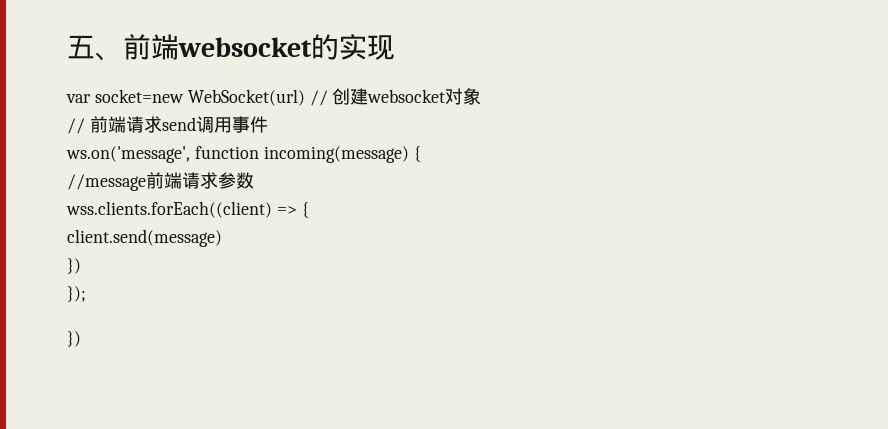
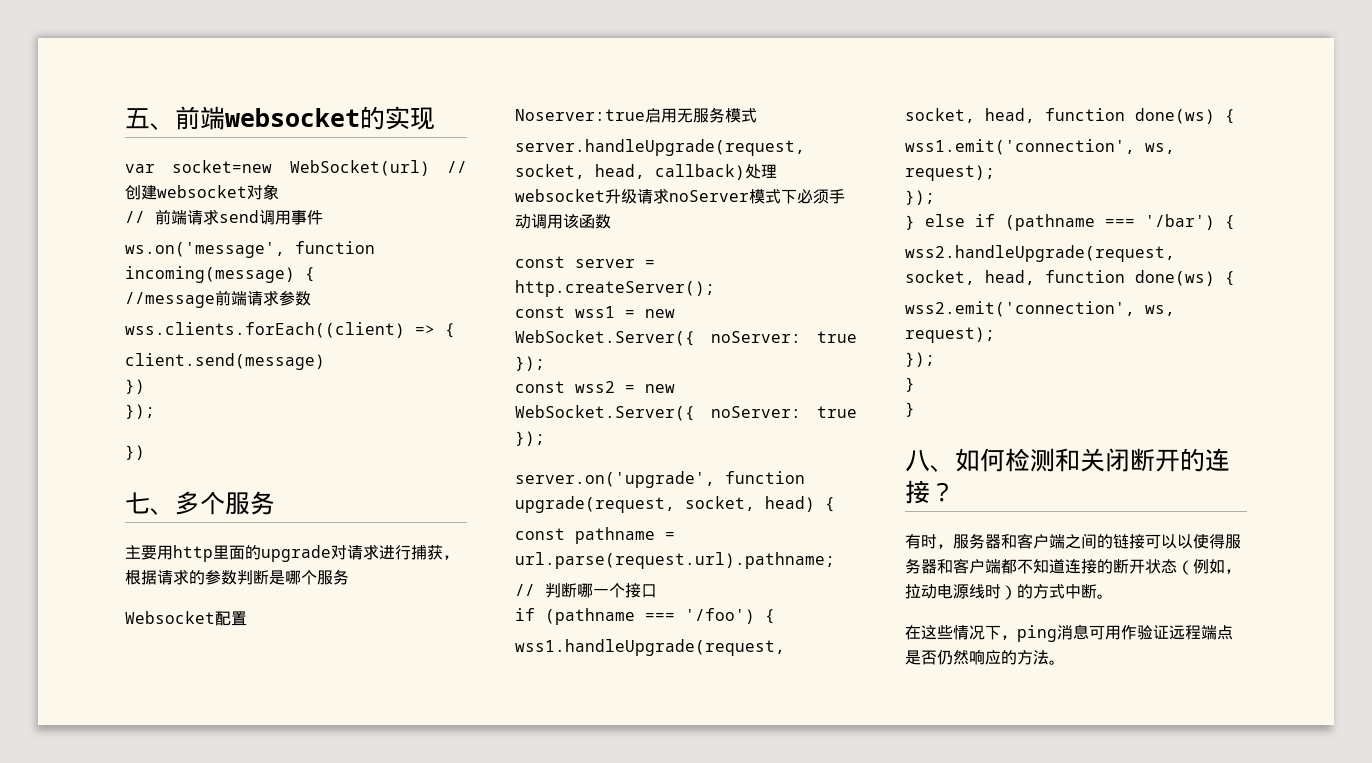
(81, 339) none -> [125,491,275,515] [125,544,459,562] [125,569,349,585] [125,611,247,626] [515,107,757,123] [515,139,805,156] [515,164,777,180] [515,188,845,204] [515,214,611,229] [515,256,655,268] [515,280,715,297] [515,306,675,318] [515,330,857,346] [515,356,545,371] [515,381,675,393] [515,405,857,421] [515,431,545,446] [515,471,805,488] [515,496,835,513] [515,527,675,544] [515,552,835,569] [515,583,657,598] [515,608,775,625] [515,639,785,656] [905,108,1235,124] [905,139,1175,155] [905,165,995,181] [905,190,935,205] [905,214,1235,231] [905,245,1175,262] [905,270,1235,286] [905,301,1175,317] [905,327,995,343] [905,352,935,367] [905,377,915,392] [905,402,915,417] [905,448,1230,472] [905,480,955,504] [905,533,1241,549] [905,558,1241,575] [905,584,1113,600] [905,624,1233,642] [905,649,1065,665] // 七、多个服务 // 主要用http里面的upgrade对请求进行捕获，根据请求的参数判断是哪个服务 // Websocket配置 // Noserver:true启用无服务模式 // server.handleUpgrade(request, socket, head, callback)处理websocket升级请求noServer模式下必须手动调用该函数 // const server = http.createServer(); // const wss1 = new WebSocket.Server({ noServer: true }); // const wss2 = new WebSocket.Server({ noServer: true }); // server.on('upgrade', function upgrade(request, socket, head) { // const pathname = url.parse(request.url).pathname; // // 判断哪一个接口 // if (pathname === '/foo') { // wss1.handleUpgrade(request, socket, head, function done(ws) { // wss1.emit('connection', ws, request); // }); // } else if (pathname === '/bar') { // wss2.handleUpgrade(request, socket, head, function done(ws) { // wss2.emit('connection', ws, request); // }); // } // } // 八、如何检测和关闭断开的连接？ // 有时，服务器和客户端之间的链接可以以使得服务器和客户端都不知道连接的断开状态（例如，拉动电源线时）的方式中断。 // 在这些情况下，ping消息可用作验证远程端点是否仍然响应的方法。

